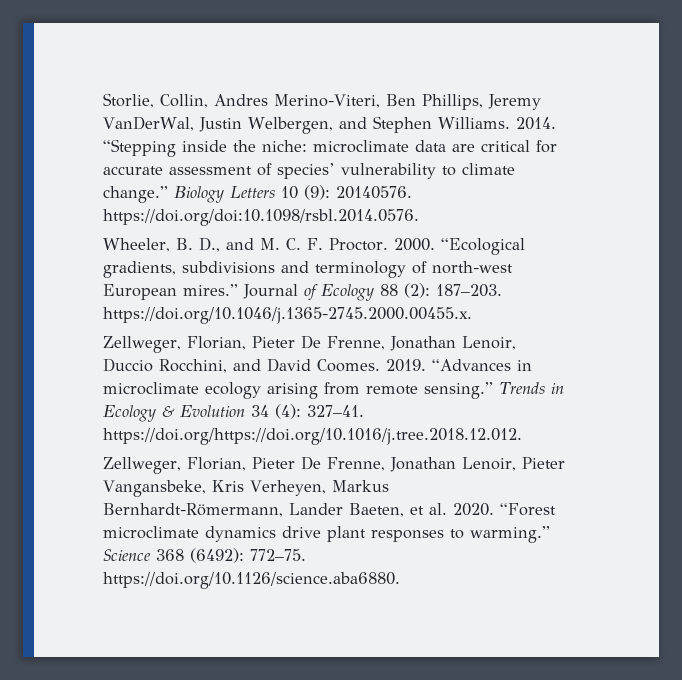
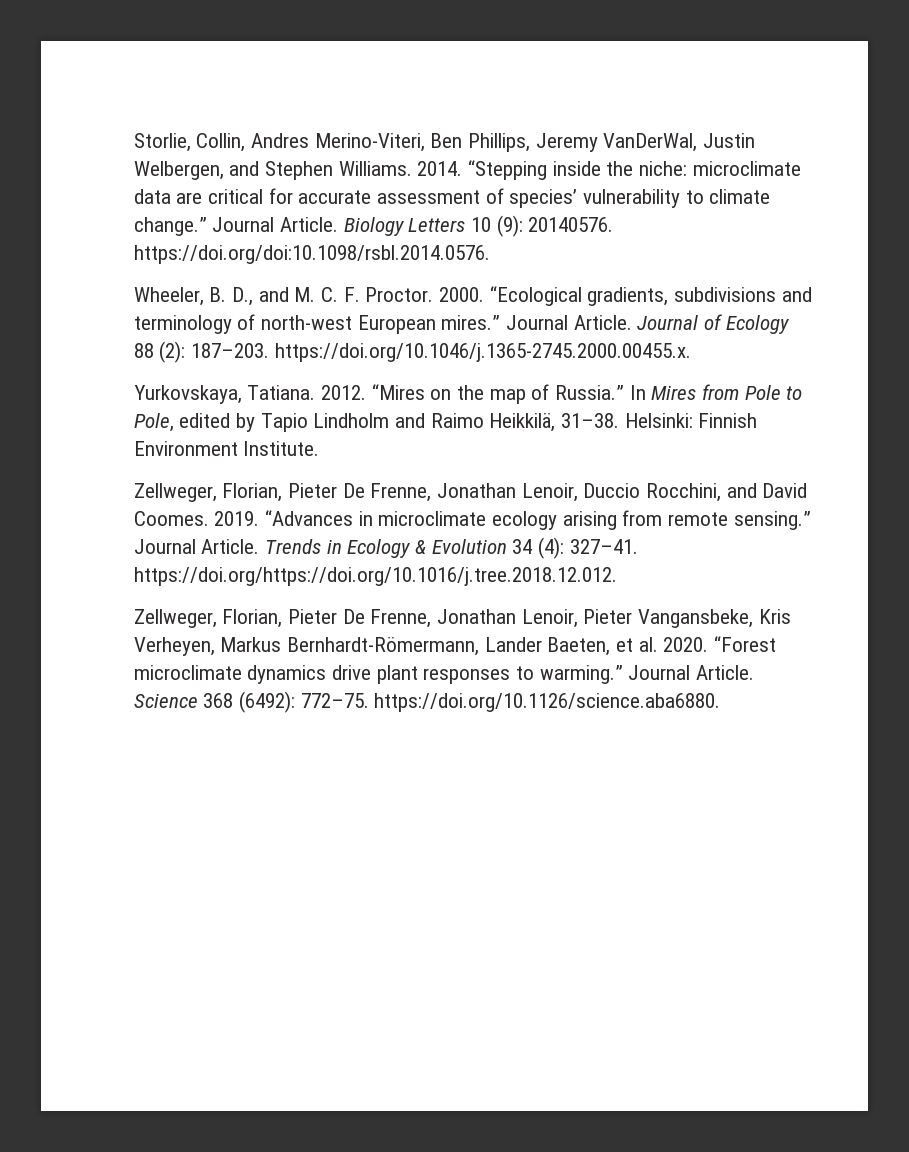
(168, 194) none -> [212,217,338,232] Journal Article.
(298, 291) none -> [573,315,699,330] Article. Journal
(472, 315) none -> [133,384,803,404] [133,413,758,432] [133,441,320,456] // Yurkovskaya, Tatiana. 2012. “Mires on the map of Russia.” In Mires from Pole to Pole, edited by Tapio Lindholm and Raimo Heikkilä, 31–38. Helsinki: Finnish Environment Institute.
(493, 390) none -> [133,539,260,554] Journal Article.
(550, 534) none -> [628,665,754,680] Journal Article.

